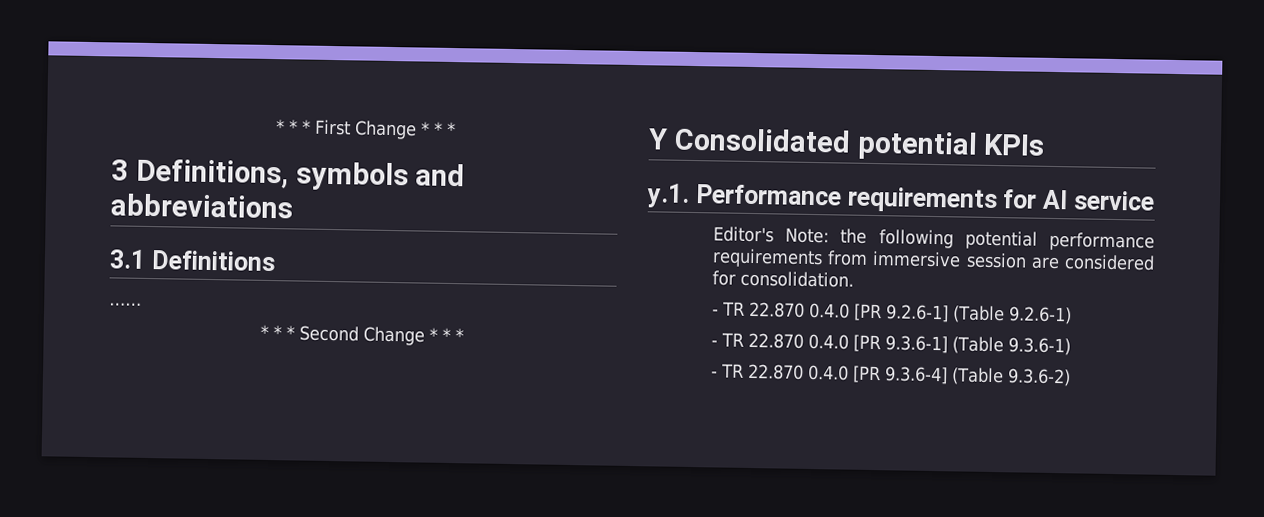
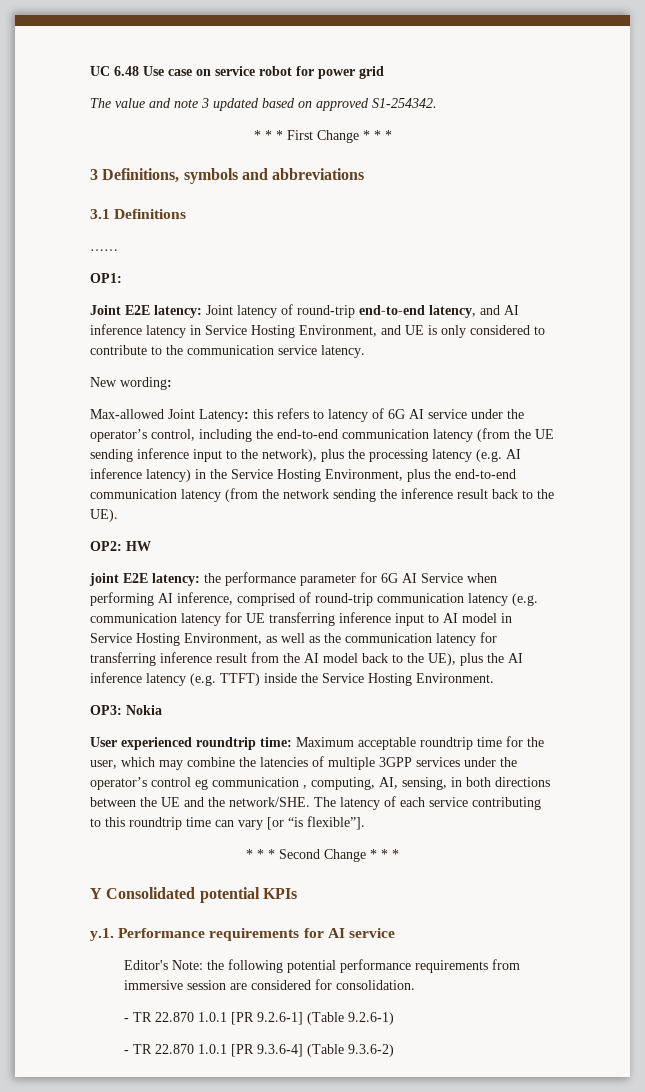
(276, 126) none -> [90,66,384,79] [90,98,437,111] UC 6.48 Use case on service robot for power grid // The value and note 3 updated based on approved S1-254342. //
(142, 304) none -> [90,273,122,283] [90,304,519,318] [90,324,545,338] [90,345,365,358] [90,377,172,390] [90,408,524,422] [90,428,554,442] [90,448,521,462] [90,468,516,482] [90,488,554,502] [90,509,118,522] [90,541,151,551] [89,572,497,586] [90,592,538,606] [90,612,512,626] [90,632,497,646] [90,652,523,666] [90,672,494,686] [90,705,162,715] [90,736,544,750] [90,756,517,770] [90,777,550,790] [90,796,541,810] [90,816,365,830] // OP1: // Joint E2E latency: Joint latency of round-trip end-to-end latency, and AI inference latency in Service Hosting Environment, and UE is only considered to contribute to the communication service latency. // New wording: // Max-allowed Joint Latency: this refers to latency of 6G AI service under the operator’s control, including the end-to-end communication latency (from the UE sending inference input to the network), plus the processing latency (e.g. AI inference latency) in the Service Hosting Environment, plus the end-to-end communication latency (from the network sending the inference result back to the UE). // OP2: HW // joint E2E latency: the performance parameter for 6G AI Service when performing AI inference, comprised of round-trip communication latency (e.g. communication latency for UE transferring inference input to AI model in Service Hosting Environment, as well as the communication latency for transferring inference result from the AI model back to the UE), plus the AI inference latency (e.g. TTFT) inside the Service Hosting Environment. // OP3: Nokia // User experienced roundtrip time: Maximum acceptable roundtrip time for the user, which may combine the latencies of multiple 3GPP services under the operator’s control eg communication , computing, AI, sensing, in both directions between the UE and the network/SHE. The latency of each service contributing to this roundtrip time can vary [or “is flexible”].
[808,302,850,319] 0.4.0 -> [198,1012,228,1022] 1.0.1
[807,333,1071,356] [710,363,849,381] 0.4.0 [PR 9.3.6-1] (Table 9.3.6-1) // - TR 22.870 0.4.0 -> [198,1044,228,1054] 1.0.1

